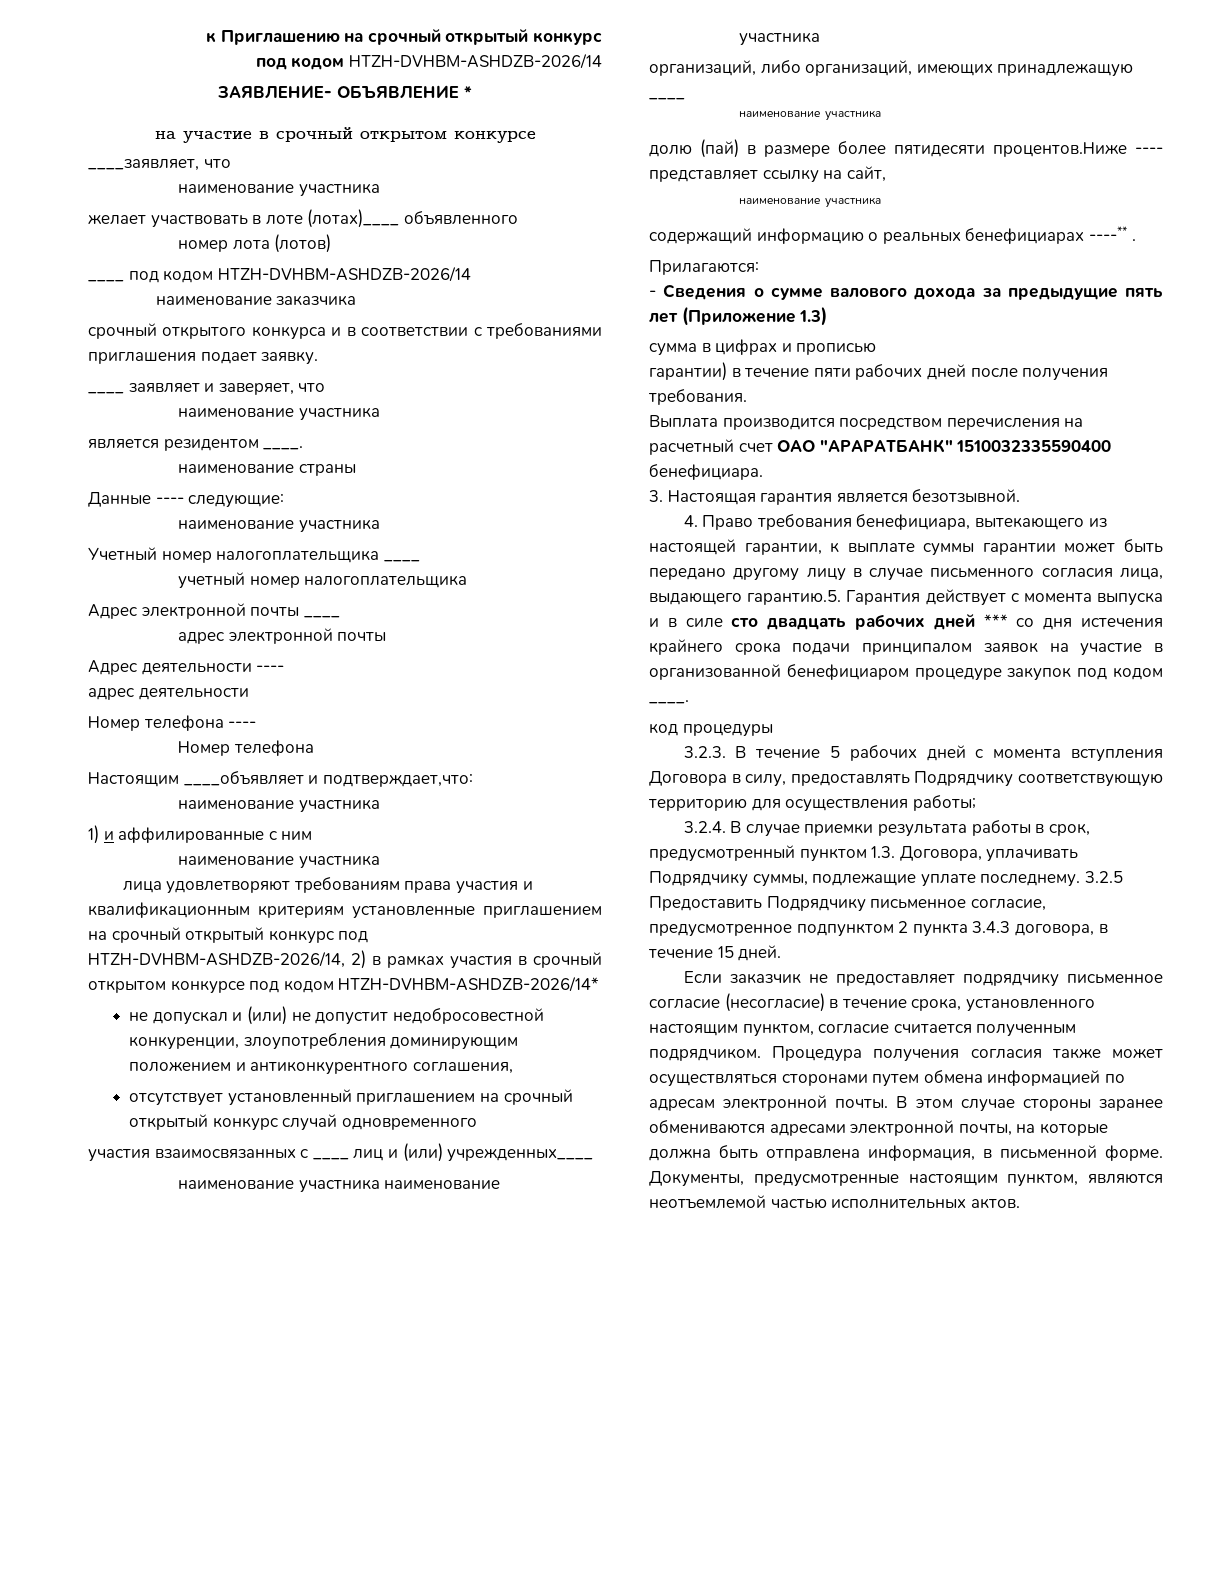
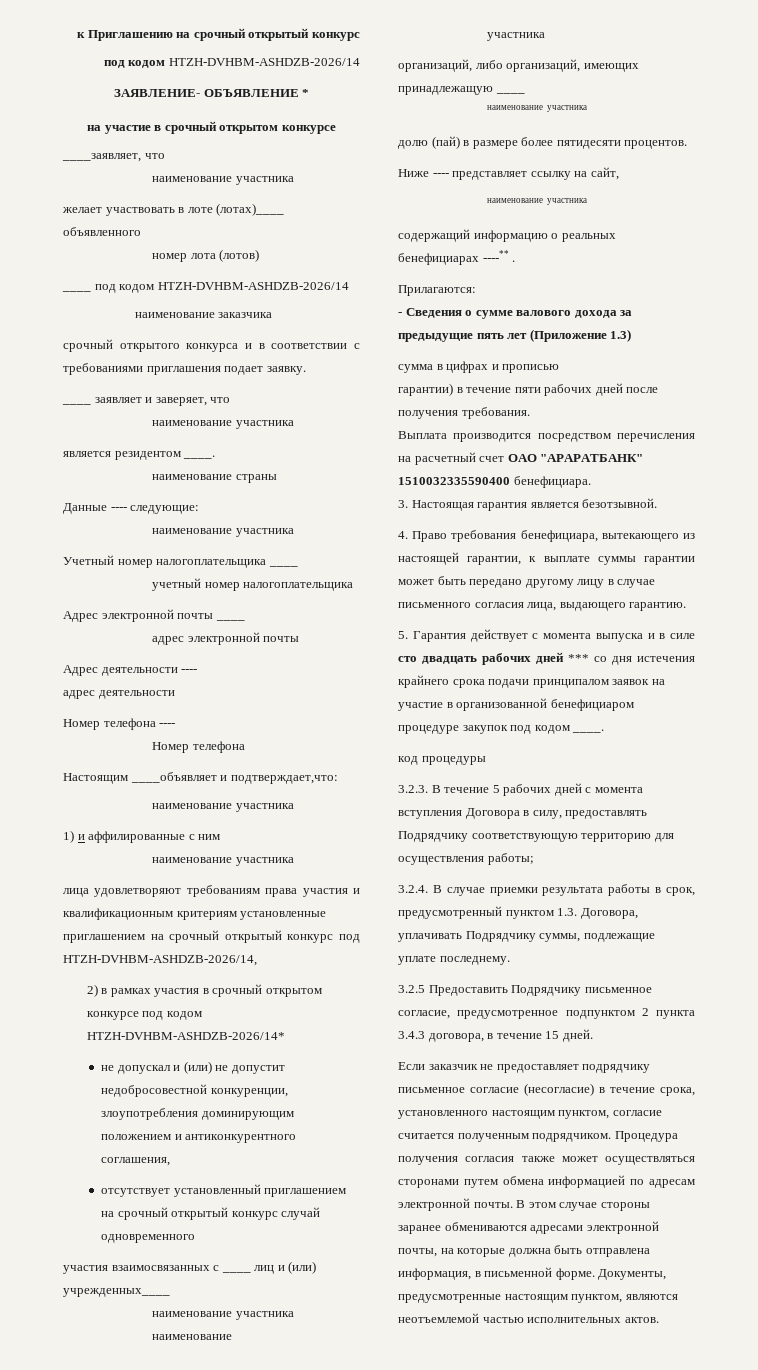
(345, 959) none -> (257, 960) //
[993,142,1127,157] процентов.Ниже -> [624,140,688,149] [398,169,429,177] процентов. // Ниже
[747,590,842,605] гарантию.5. -> [629,602,687,611] [398,631,408,639] гарантию. // 5.
(1081, 880) none -> (510, 960) //

